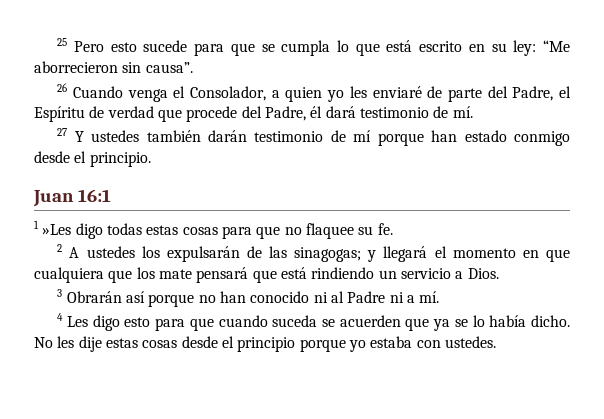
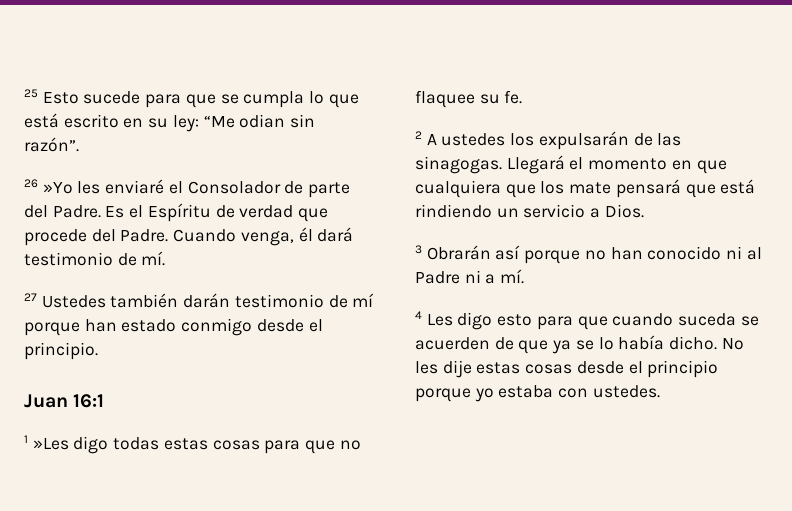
[74,41,137,52] Pero esto -> [42,92,79,104] Esto
[34,61,193,73] [57,83,422,102] aborrecieron sin causa”. // 26 Cuando venga el Consolador, a quien yo les enviaré -> [239,114,316,128] [24,137,79,152] [24,179,281,194] odian sin razón”. // 26 »Yo les enviaré el Consolador
[512,86,554,101] Padre, -> [52,205,125,218] Padre. Es
[264,106,306,121] Padre, -> [120,229,294,246] Padre. Cuando venga,
[74,130,140,142] Y ustedes -> [41,295,106,308] Ustedes
[294,246,428,262] sinagogas; y llegará -> [415,155,565,174] sinagogas. Llegará
(401, 321) none -> [494,337,514,350] de

